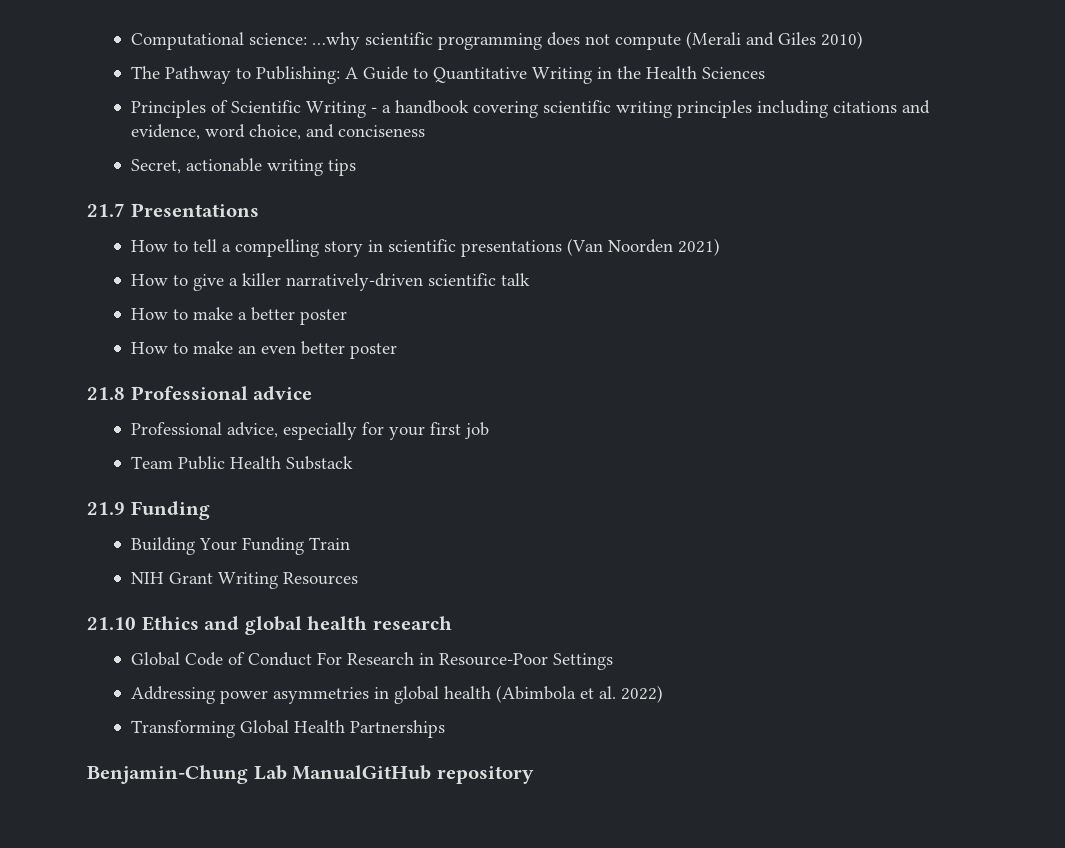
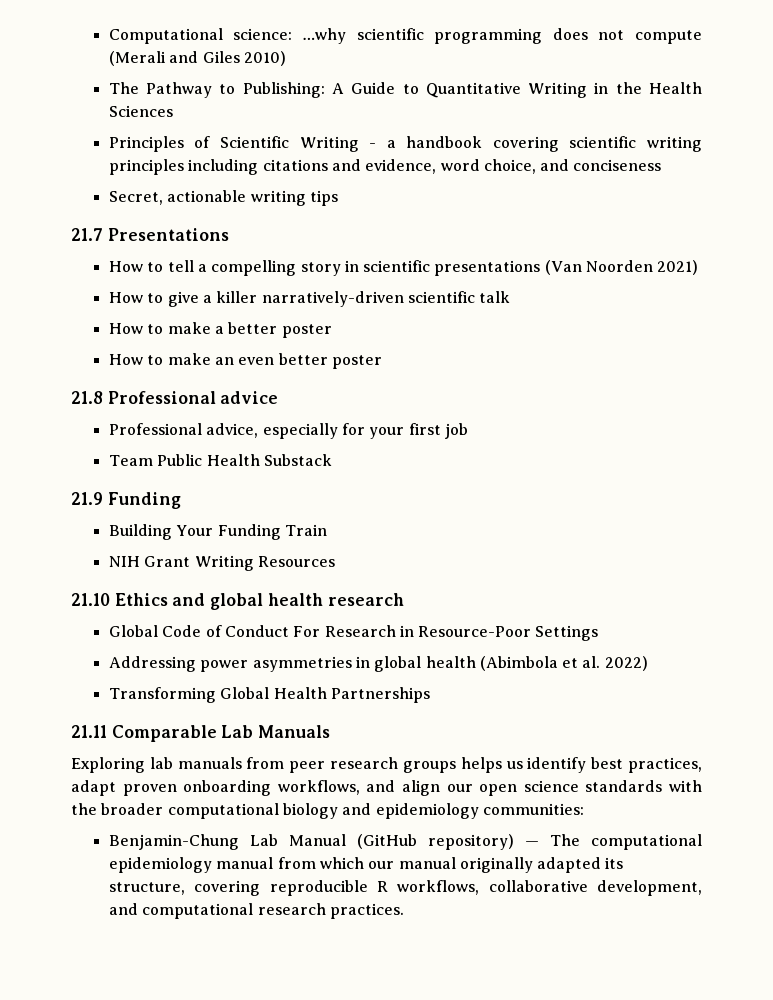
[87,765,534,784] Benjamin-Chung Lab ManualGitHub repository -> [71,725,331,742] [71,757,702,773] [71,780,703,796] [71,803,584,819] [108,834,702,850] [108,857,624,873] [108,880,702,896] [108,903,404,919] 21.11 Comparable Lab Manuals // Exploring lab manuals from peer research groups helps us identify best practices, adapt proven onboarding workflows, and align our open science standards with the broader computational biology and epidemiology communities: // Benjamin-Chung Lab Manual (GitHub repository) — The computational epidemiology manual from which our manual originally adapted its structure, covering reproducible R workflows, collaborative development, and computational research practices.

